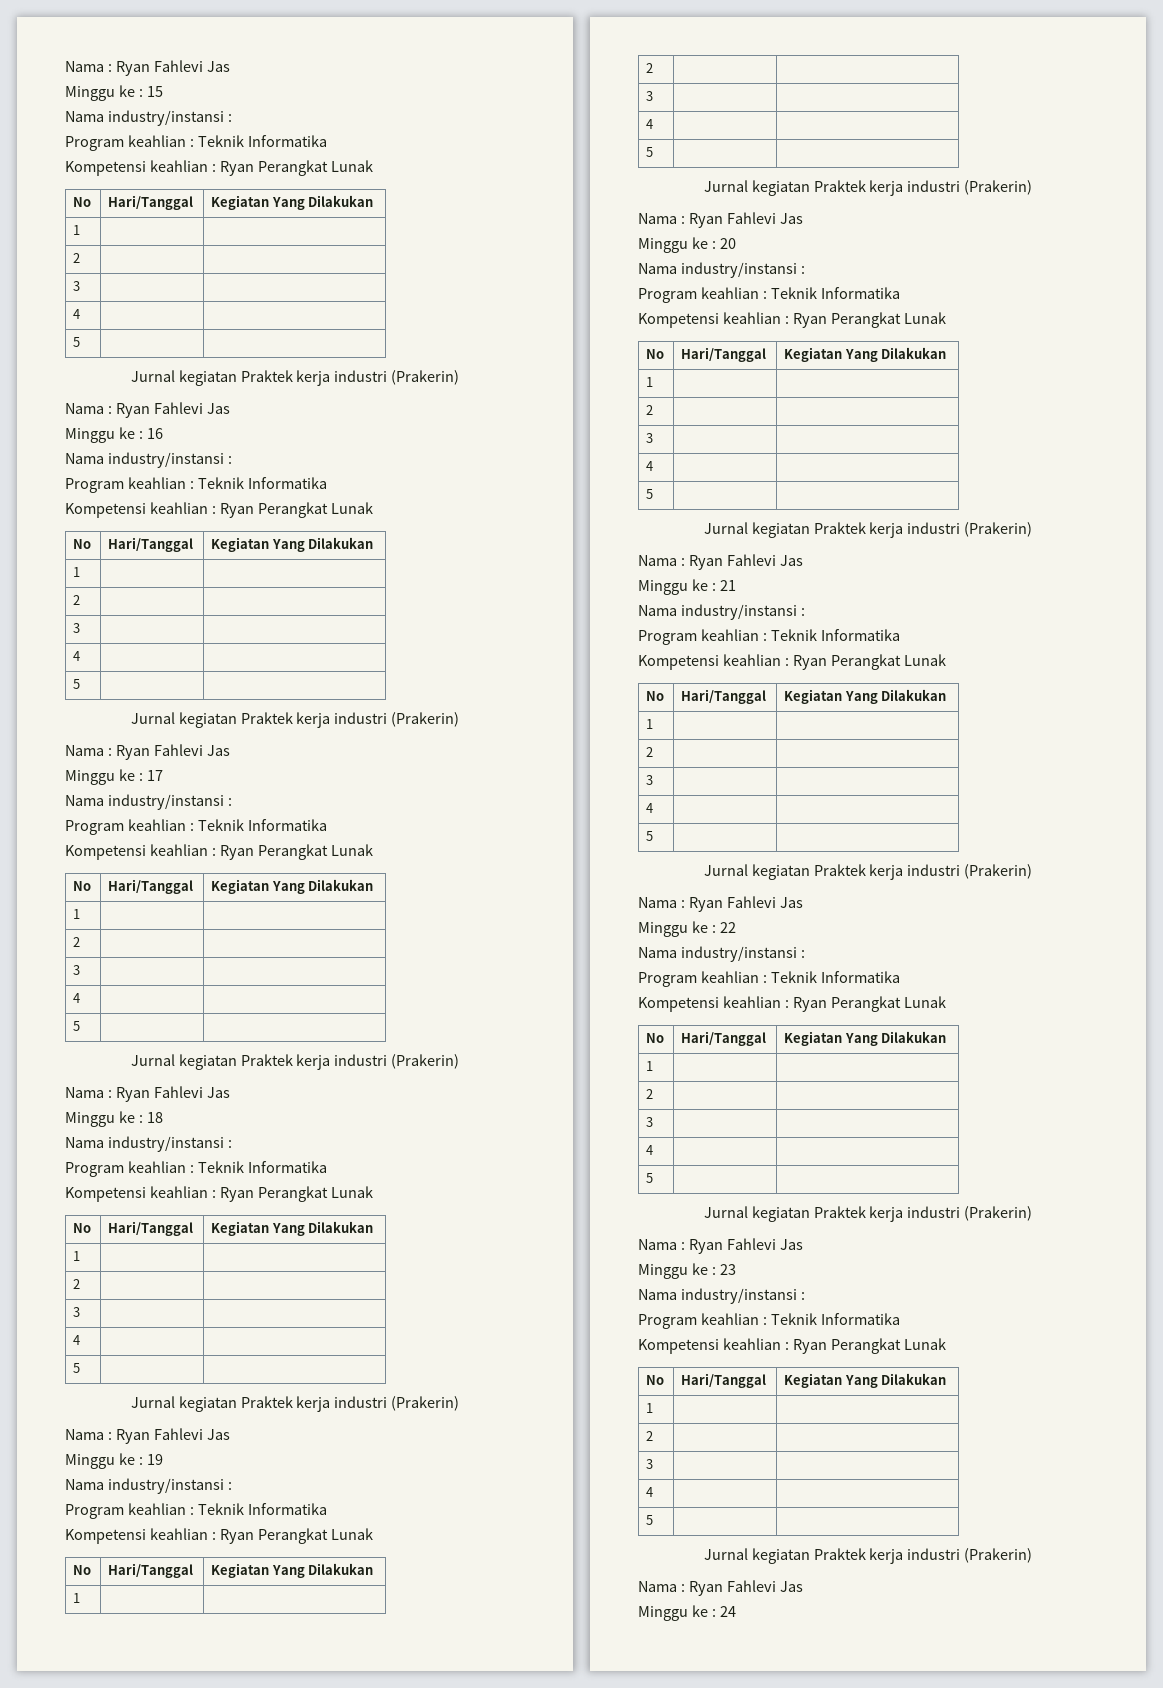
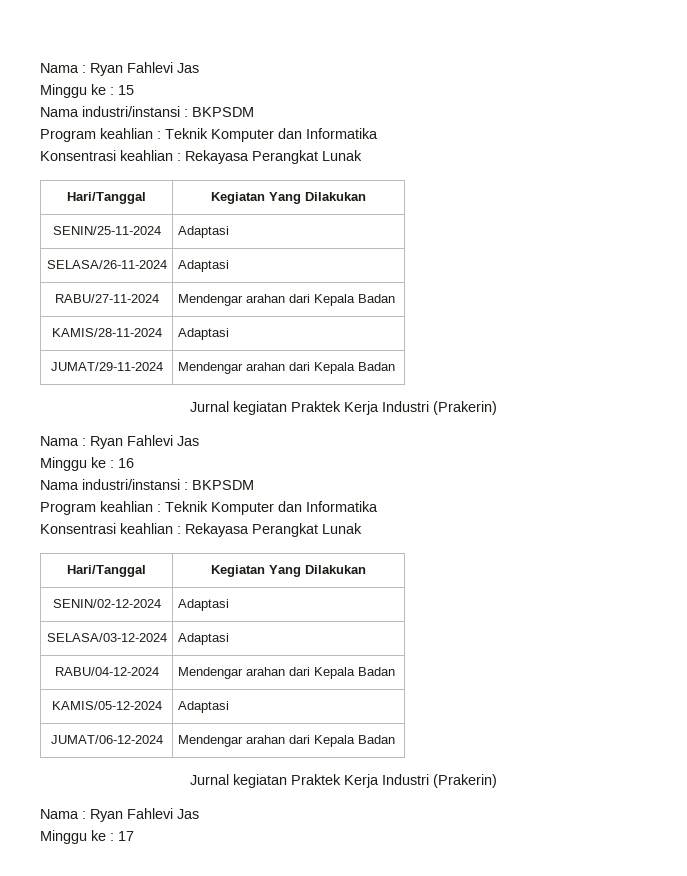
[107,110,232,126] [65,135,327,151] [65,160,373,176] [73,197,92,207] [108,195,194,210] [211,195,374,210] [73,225,81,235] [73,253,81,263] [73,281,81,291] [73,309,81,319] [73,337,81,347] [130,370,388,386] industry/instansi : // Program keahlian : Teknik Informatika // Kompetensi keahlian : Ryan Perangkat Lunak // No | Hari/Tanggal | Kegiatan Yang Dilakukan // 1 | | // 2 | | // 3 | | // 4 | | // 5 | | // Jurnal kegiatan Praktek kerja industri -> [82,106,254,117] [40,128,378,142] [40,150,362,164] [67,192,146,204] [211,192,366,204] [52,226,161,235] [177,226,229,238] [46,260,167,269] [177,260,229,272] [54,294,159,303] [177,294,395,306] [51,328,162,337] [177,328,229,340] [50,362,163,371] [177,362,395,374] [190,401,429,415] industri/instansi : BKPSDM // Program keahlian : Teknik Komputer dan Informatika // Konsentrasi keahlian : Rekayasa Perangkat Lunak // Hari/Tanggal | Kegiatan Yang Dilakukan // SENIN/25-11-2024 | Adaptasi // SELASA/26-11-2024 | Adaptasi // RABU/27-11-2024 | Mendengar arahan dari Kepala Badan // KAMIS/28-11-2024 | Adaptasi // JUMAT/29-11-2024 | Mendengar arahan dari Kepala Badan // Jurnal kegiatan Praktek Kerja Industri
[107,452,232,468] [65,477,327,493] [65,502,373,518] [73,539,92,549] [108,537,194,552] [211,537,374,552] [73,567,81,577] [73,595,81,605] [73,623,81,633] [73,651,81,661] [73,679,81,689] [130,712,388,728] industry/instansi : // Program keahlian : Teknik Informatika // Kompetensi keahlian : Ryan Perangkat Lunak // No | Hari/Tanggal | Kegiatan Yang Dilakukan // 1 | | // 2 | | // 3 | | // 4 | | // 5 | | // Jurnal kegiatan Praktek kerja industri -> [82,479,254,490] [40,501,378,515] [40,523,362,537] [67,565,146,577] [211,565,366,577] [52,599,161,608] [177,599,229,611] [46,633,167,642] [177,633,229,645] [54,667,159,676] [177,667,395,679] [51,701,162,710] [177,701,229,713] [50,735,163,744] [177,735,395,747] [190,774,429,788] industri/instansi : BKPSDM // Program keahlian : Teknik Komputer dan Informatika // Konsentrasi keahlian : Rekayasa Perangkat Lunak // Hari/Tanggal | Kegiatan Yang Dilakukan // SENIN/02-12-2024 | Adaptasi // SELASA/03-12-2024 | Adaptasi // RABU/04-12-2024 | Mendengar arahan dari Kepala Badan // KAMIS/05-12-2024 | Adaptasi // JUMAT/06-12-2024 | Mendengar arahan dari Kepala Badan // Jurnal kegiatan Praktek Kerja Industri
[65,794,232,810] [65,819,327,835] [65,844,373,860] [73,881,92,891] [108,879,194,894] [211,879,374,894] [73,909,81,919] [73,937,81,947] [73,965,81,975] [73,993,81,1003] [73,1021,81,1031] [130,1054,460,1070] [65,1086,230,1102] [65,1111,163,1127] [65,1136,232,1152] [65,1161,327,1177] [65,1186,373,1202] [73,1223,92,1233] [108,1221,194,1236] [211,1221,374,1236] [73,1251,81,1261] [73,1279,81,1289] [73,1307,81,1317] [73,1335,81,1345] [73,1363,81,1373] [130,1396,460,1412] [65,1428,230,1444] [65,1453,163,1469] [65,1478,232,1494] [65,1503,327,1519] [65,1528,373,1544] [73,1565,92,1575] [108,1563,194,1578] [211,1563,374,1578] [73,1593,81,1603] [646,63,654,73] [646,91,654,101] [646,119,654,129] [646,147,654,157] [703,180,1033,196] [638,212,803,228] [638,237,736,253] [638,262,805,278] [638,287,900,303] [638,312,946,328] [646,349,665,359] [681,347,767,362] [784,347,947,362] [646,377,654,387] [646,405,654,415] [646,433,654,443] [646,461,654,471] [646,489,654,499] [703,522,1033,538] [638,554,803,570] [638,579,736,595] [638,604,805,620] [638,629,900,645] [638,654,946,670] [646,691,665,701] [681,689,767,704] [784,689,947,704] [646,719,654,729] [646,747,654,757] [646,775,654,785] [646,803,654,813] [646,831,654,841] [703,864,1033,880] [638,896,803,912] [638,921,736,937] [638,946,805,962] [638,971,900,987] [638,996,946,1012] [646,1033,665,1043] [681,1031,767,1046] [784,1031,947,1046] [646,1061,654,1071] [646,1089,654,1099] [646,1117,654,1127] [646,1145,654,1155] [646,1173,654,1183] [703,1206,1033,1222] [638,1238,803,1254] [638,1263,736,1279] [638,1288,805,1304] [638,1313,900,1329] [638,1338,946,1354] [646,1375,665,1385] [681,1373,767,1388] [784,1373,947,1388] [646,1403,654,1413] [646,1431,654,1441] [646,1459,654,1469] [646,1487,654,1497] [646,1515,654,1525] [703,1548,1033,1564] [638,1580,803,1596] [638,1605,736,1621] // Nama industry/instansi : // Program keahlian : Teknik Informatika // Kompetensi keahlian : Ryan Perangkat Lunak // No | Hari/Tanggal | Kegiatan Yang Dilakukan // 1 | | // 2 | | // 3 | | // 4 | | // 5 | | // Jurnal kegiatan Praktek kerja industri (Prakerin) // Nama : Ryan Fahlevi Jas // Minggu ke : 18 // Nama industry/instansi : // Program keahlian : Teknik Informatika // Kompetensi keahlian : Ryan Perangkat Lunak // No | Hari/Tanggal | Kegiatan Yang Dilakukan // 1 | | // 2 | | // 3 | | // 4 | | // 5 | | // Jurnal kegiatan Praktek kerja industri (Prakerin) // Nama : Ryan Fahlevi Jas // Minggu ke : 19 // Nama industry/instansi : // Program keahlian : Teknik Informatika // Kompetensi keahlian : Ryan Perangkat Lunak // No | Hari/Tanggal | Kegiatan Yang Dilakukan // 1 | | // 2 | | // 3 | | // 4 | | // 5 | | // Jurnal kegiatan Praktek kerja industri (Prakerin) // Nama : Ryan Fahlevi Jas // Minggu ke : 20 // Nama industry/instansi : // Program keahlian : Teknik Informatika // Kompetensi keahlian : Ryan Perangkat Lunak // No | Hari/Tanggal | Kegiatan Yang Dilakukan // 1 | | // 2 | | // 3 | | // 4 | | // 5 | | // Jurnal kegiatan Praktek kerja industri (Prakerin) // Nama : Ryan Fahlevi Jas // Minggu ke : 21 // Nama industry/instansi : // Program keahlian : Teknik Informatika // Kompetensi keahlian : Ryan Perangkat Lunak // No | Hari/Tanggal | Kegiatan Yang Dilakukan // 1 | | // 2 | | // 3 | | // 4 | | // 5 | | // Jurnal kegiatan Praktek kerja industri (Prakerin) // Nama : Ryan Fahlevi Jas // Minggu ke : 22 // Nama industry/instansi : // Program keahlian : Teknik Informatika // Kompetensi keahlian : Ryan Perangkat Lunak // No | Hari/Tanggal | Kegiatan Yang Dilakukan // 1 | | // 2 | | // 3 | | // 4 | | // 5 | | // Jurnal kegiatan Praktek kerja industri (Prakerin) // Nama : Ryan Fahlevi Jas // Minggu ke : 23 // Nama industry/instansi : // Program keahlian : Teknik Informatika // Kompetensi keahlian : Ryan Perangkat Lunak // No | Hari/Tanggal | Kegiatan Yang Dilakukan // 1 | | // 2 | | // 3 | | // 4 | | // 5 | | // Jurnal kegiatan Praktek kerja industri (Prakerin) // Nama : Ryan Fahlevi Jas // Minggu ke : 24 -> (134, 836) none

